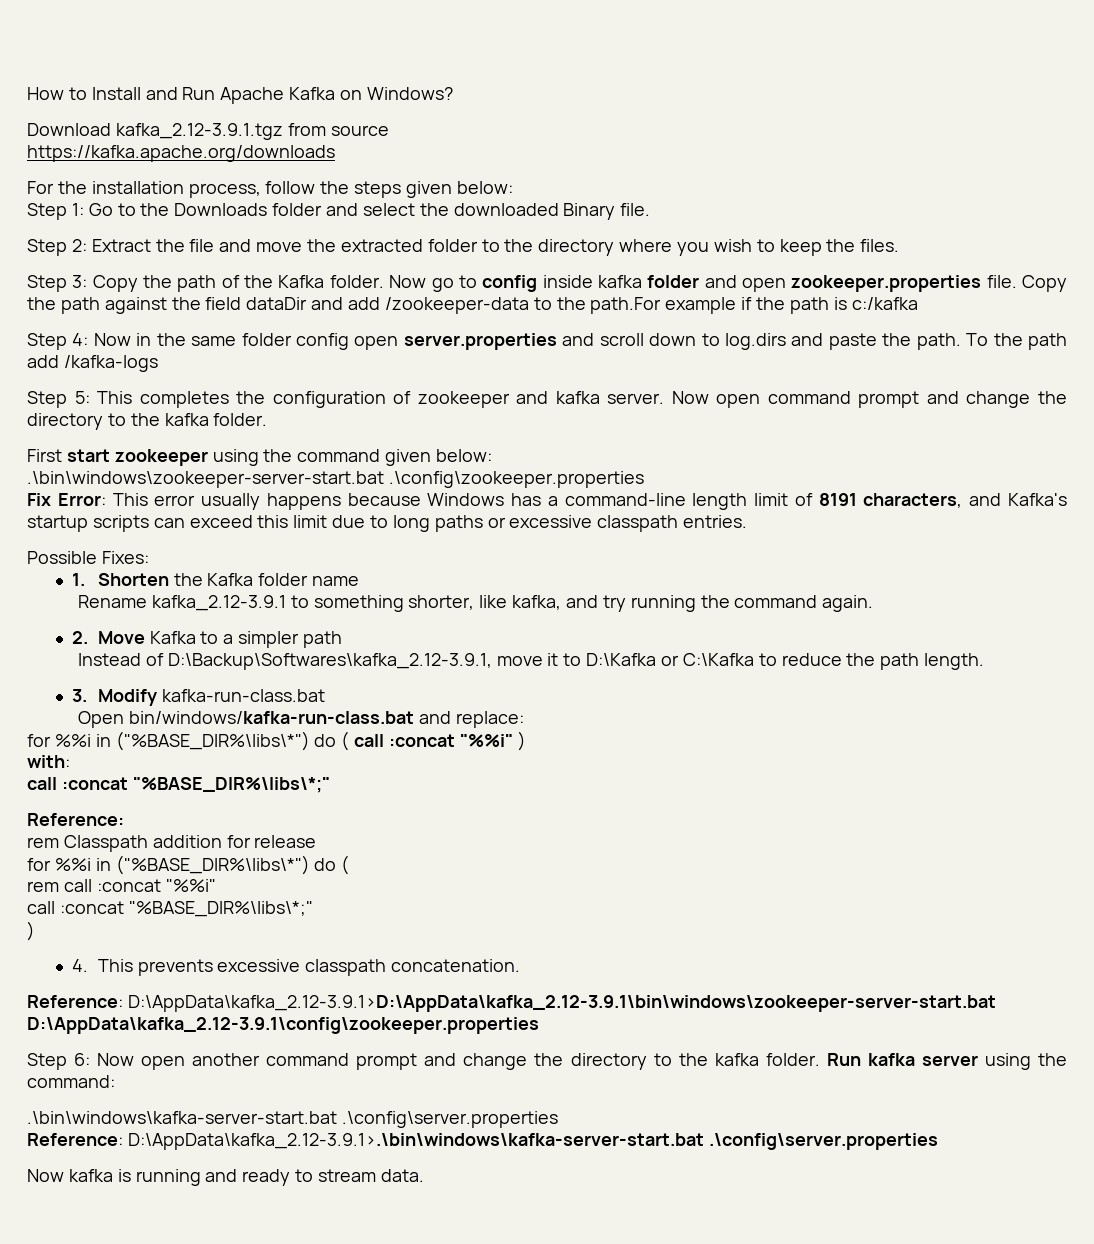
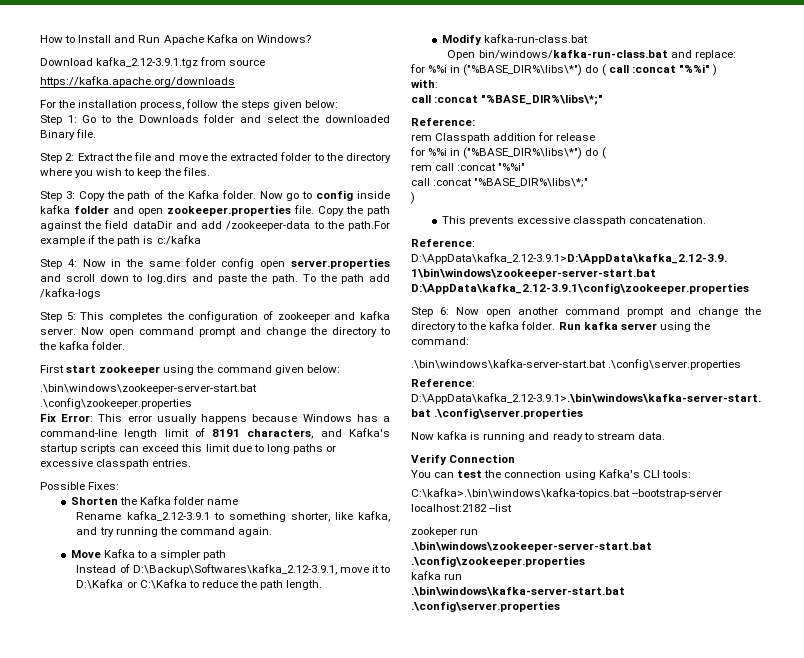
[72,573,86,586] 1. -> (120, 486) none
[72,631,89,644] 2. -> (272, 532) none
[72,689,88,702] 3. -> (323, 585) none
[72,959,89,972] 4. -> (415, 198) none
(424, 1175) none -> [411,454,516,465] [411,469,691,480] [411,488,723,499] [411,504,513,512] [411,527,479,537] [411,541,652,552] [411,556,585,567] [411,571,463,580] [411,586,625,596] [411,601,560,612] // Verify Connection // You can test the connection using Kafka's CLI tools: // C:\kafka>.\bin\windows\kafka-topics.bat --bootstrap-server localhost:2182 --list // zookeper run // .\bin\windows\zookeeper-server-start.bat .\config\zookeeper.properties // kafka run // .\bin\windows\kafka-server-start.bat .\config\server.properties

